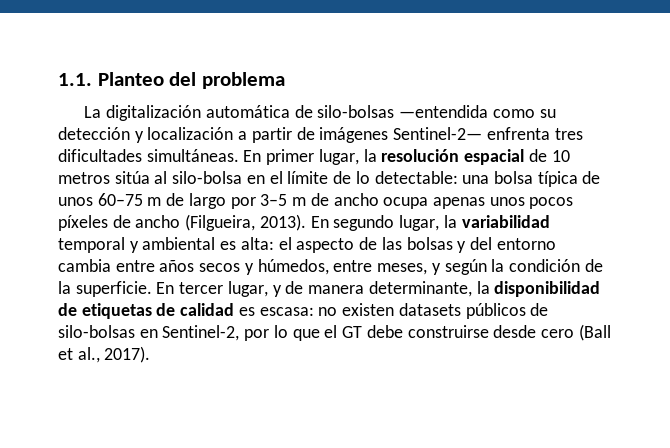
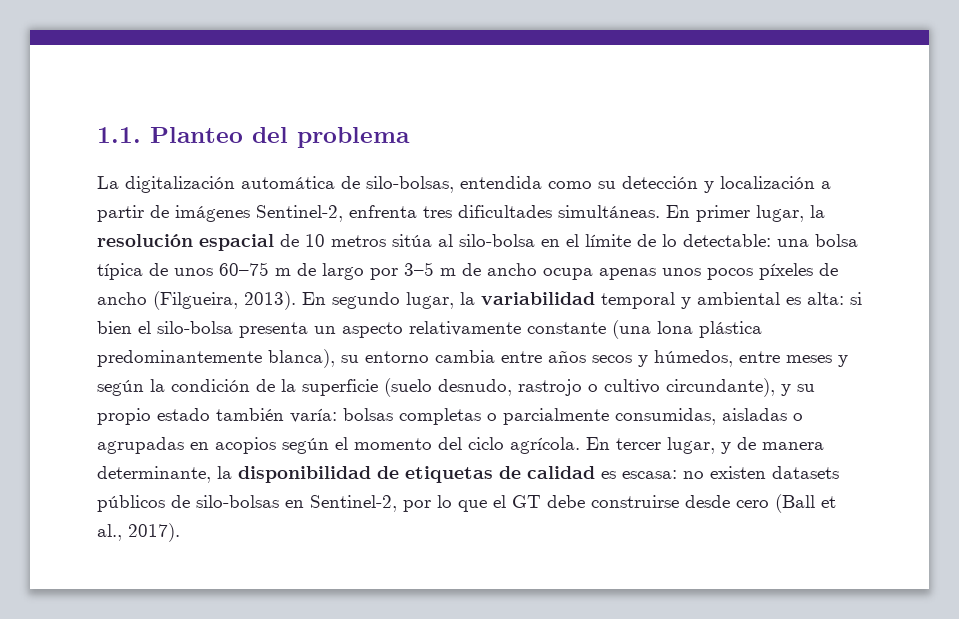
[317,105,489,118] silo-bolsas —entendida -> [366,176,542,193] silo-bolsas, entendida
[393,127,483,140] Sentinel-2— -> [256,205,343,222] Sentinel-2,
[278,237,492,253] el aspecto de las bolsas y del -> [850,292,862,305] [97,320,762,339] [97,349,359,368] si bien el silo-bolsa presenta un aspecto relativamente constante (una lona plástica predominantemente blanca), su
[377,263,428,275] meses, -> [786,355,832,363] meses
[75,281,152,297] superficie. -> [302,378,815,397] [97,408,803,425] [97,437,580,454] superficie (suelo desnudo, rastrojo o cultivo circundante), y su propio estado también varía: bolsas completas o parcialmente consumidas, aisladas o agrupadas en acopios según el momento del ciclo agrícola.

